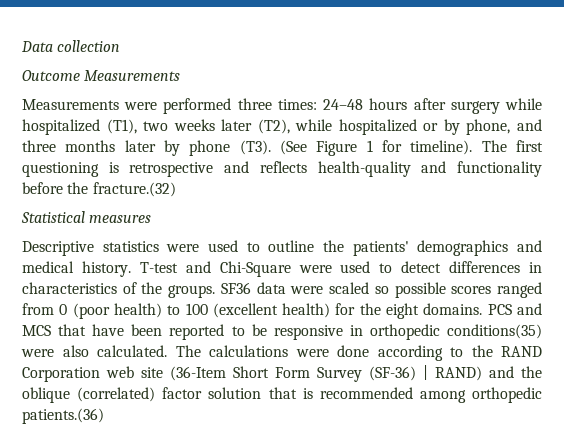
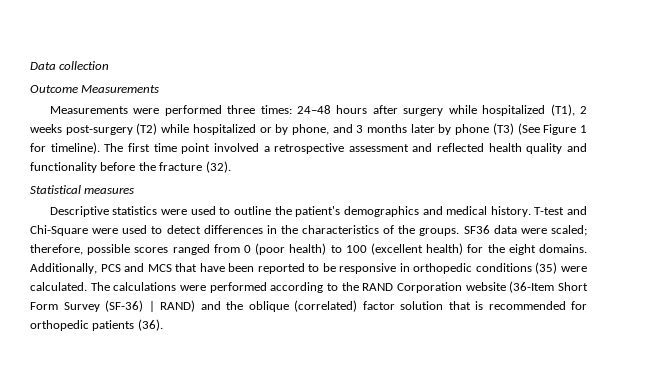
[143,119,290,134] two weeks later (T2), -> [580,106,587,114] [30,123,158,135] 2 weeks post-surgery (T2)
[22,140,56,152] three -> [356,125,364,133] 3
[239,140,271,155] (T3). -> [492,123,514,135] (T3)
[22,161,411,177] questioning is retrospective and reflects health-quality -> [153,143,563,154] time point involved a retrospective assessment and reflected health quality
[92,182,176,197] fracture.(32) -> [159,161,231,173] fracture (32).
[352,241,409,256] patients' -> [295,206,341,217] patient's
(542, 267) none -> [280,225,298,234] the
[329,282,389,294] scaled so -> [550,225,587,236] [30,244,83,255] scaled; therefore,
(483, 309) none -> [30,263,97,274] Additionally,
[447,324,542,339] [21,345,89,357] conditions(35) were also -> [475,262,588,274] conditions (35) were
[337,345,369,357] done -> [209,282,267,293] performed
[106,366,163,378] web site -> [465,282,506,291] website
[419,387,542,403] [22,408,104,424] among orthopedic patients.(36) -> [571,301,587,310] [30,319,163,331] for orthopedic patients (36).

